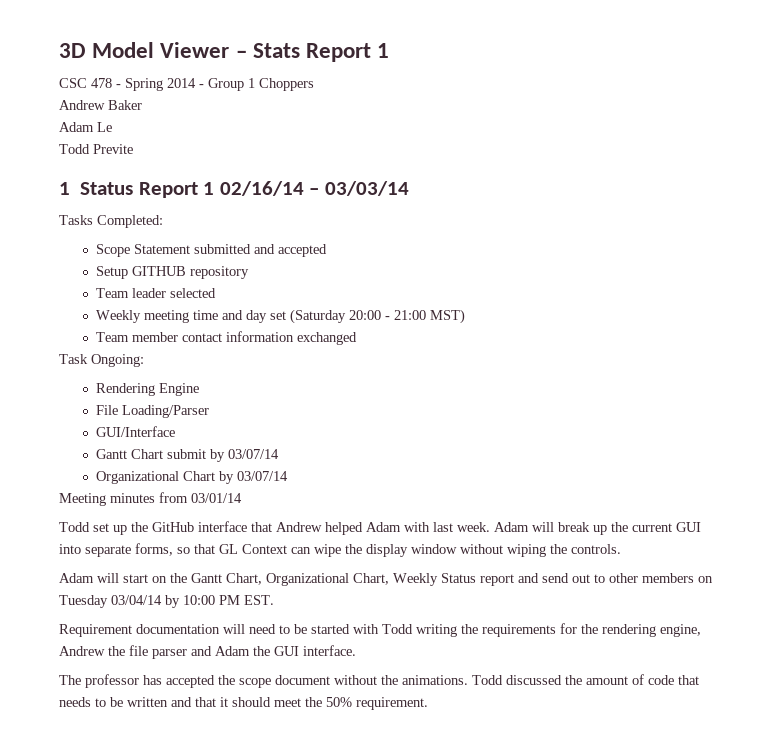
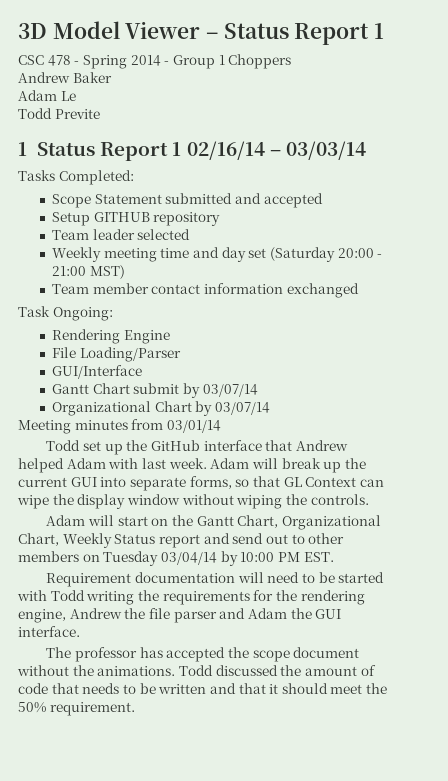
[252,43,300,58] Stats -> [223,23,289,39] Status

